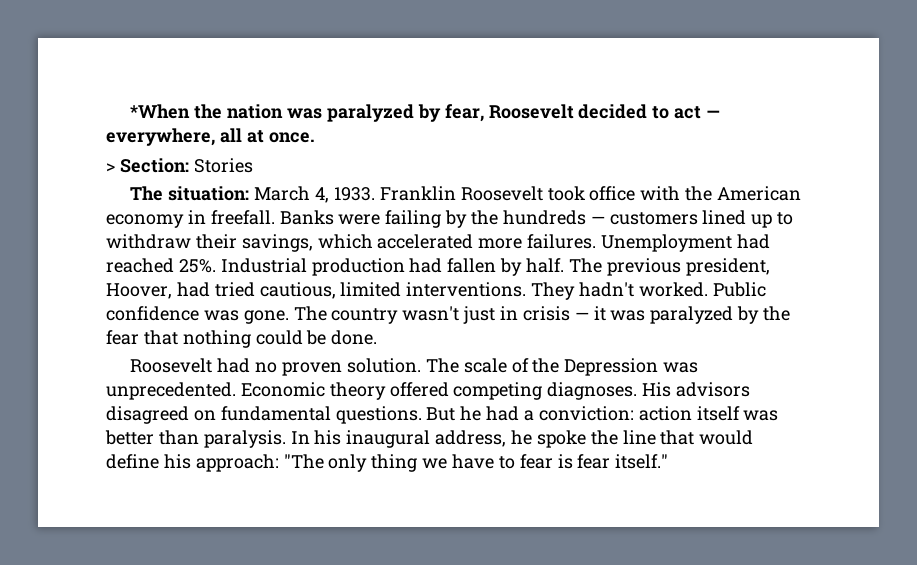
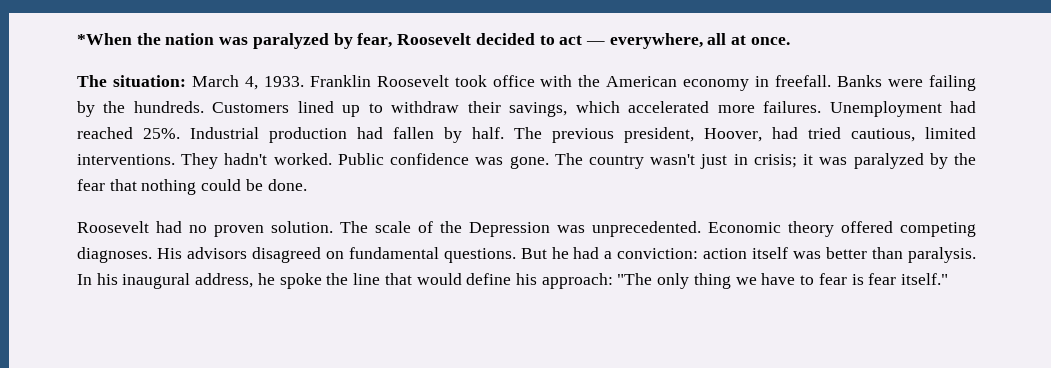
[106,158,253,173] // > Section: Stories -> (790, 41) none
[502,210,698,225] hundreds — customers -> [133,101,290,113] hundreds. Customers
[522,306,589,321] crisis — -> [753,154,797,168] crisis;

